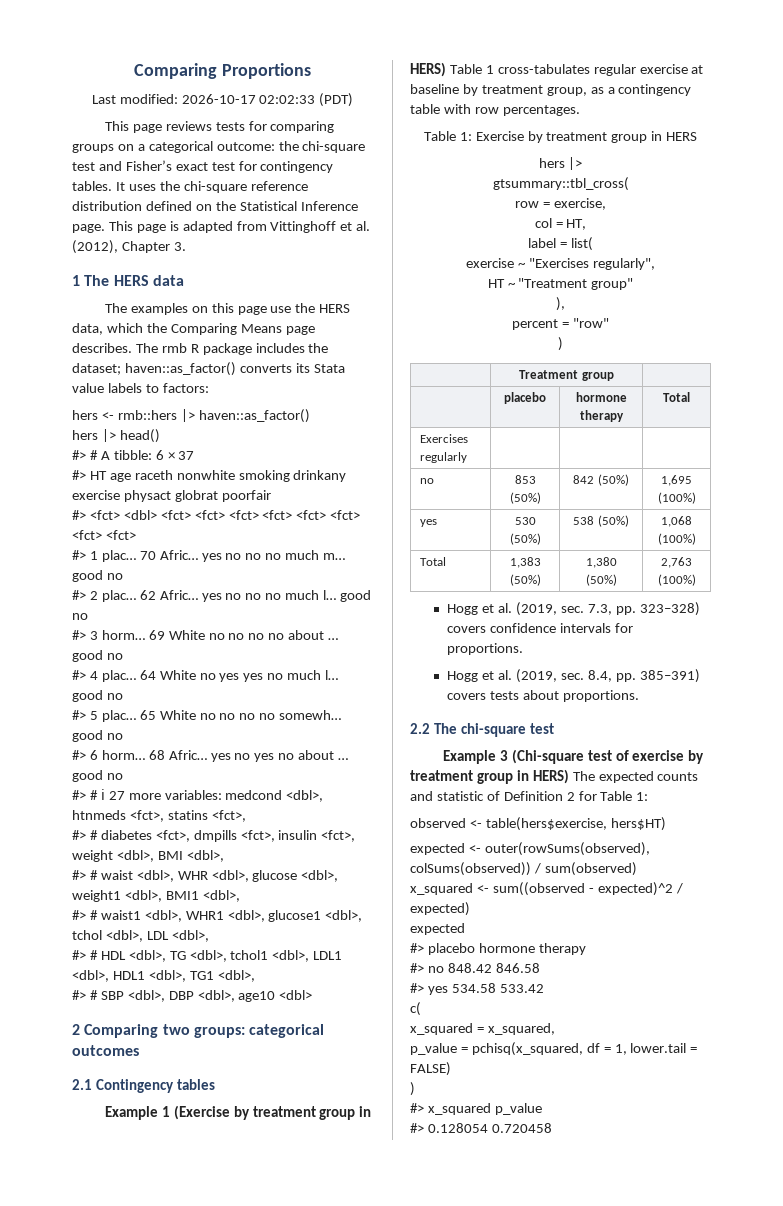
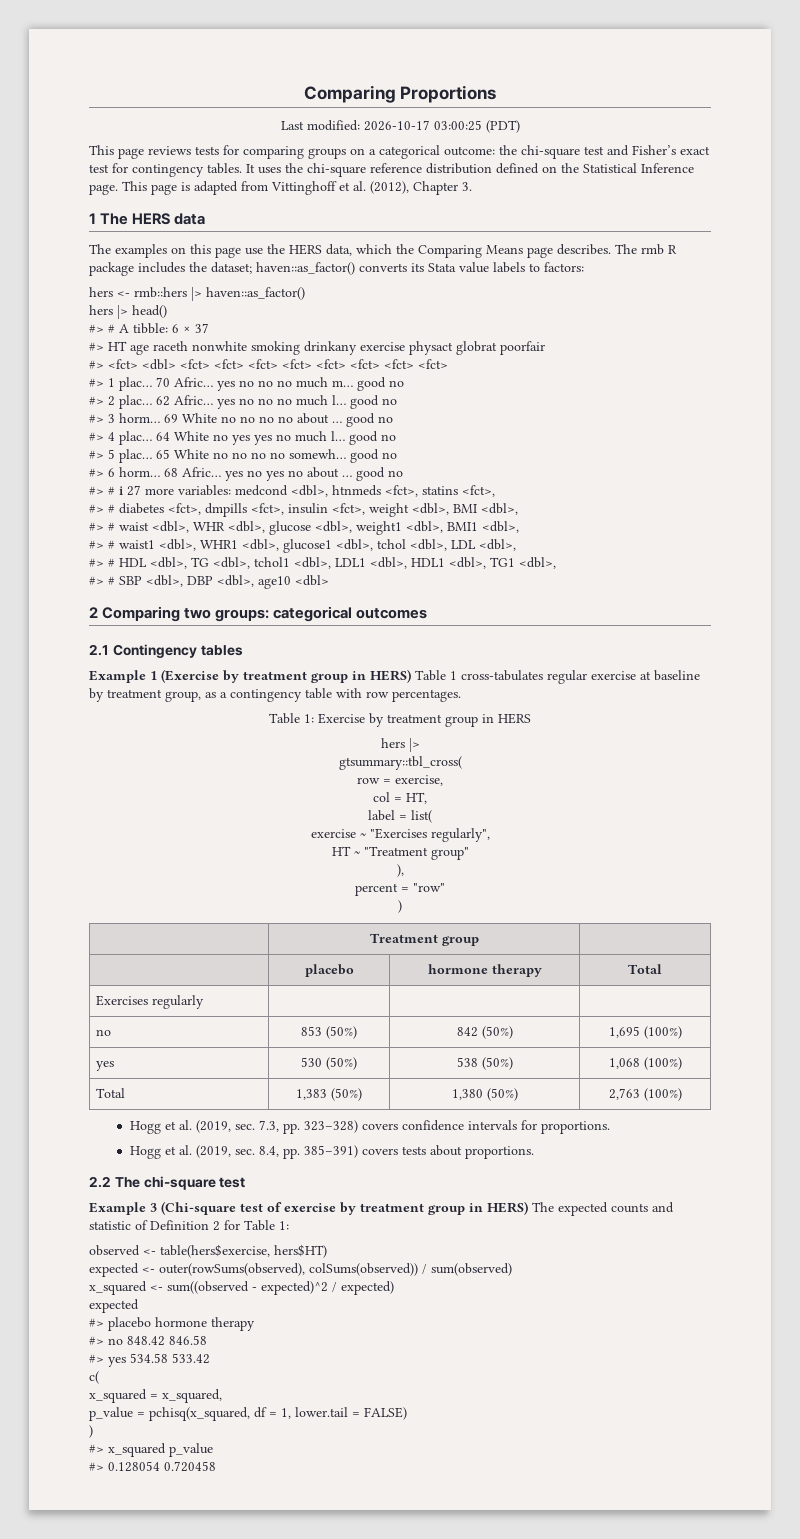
[259,95,316,104] 02:02:33 -> [433,120,482,131] 03:00:25

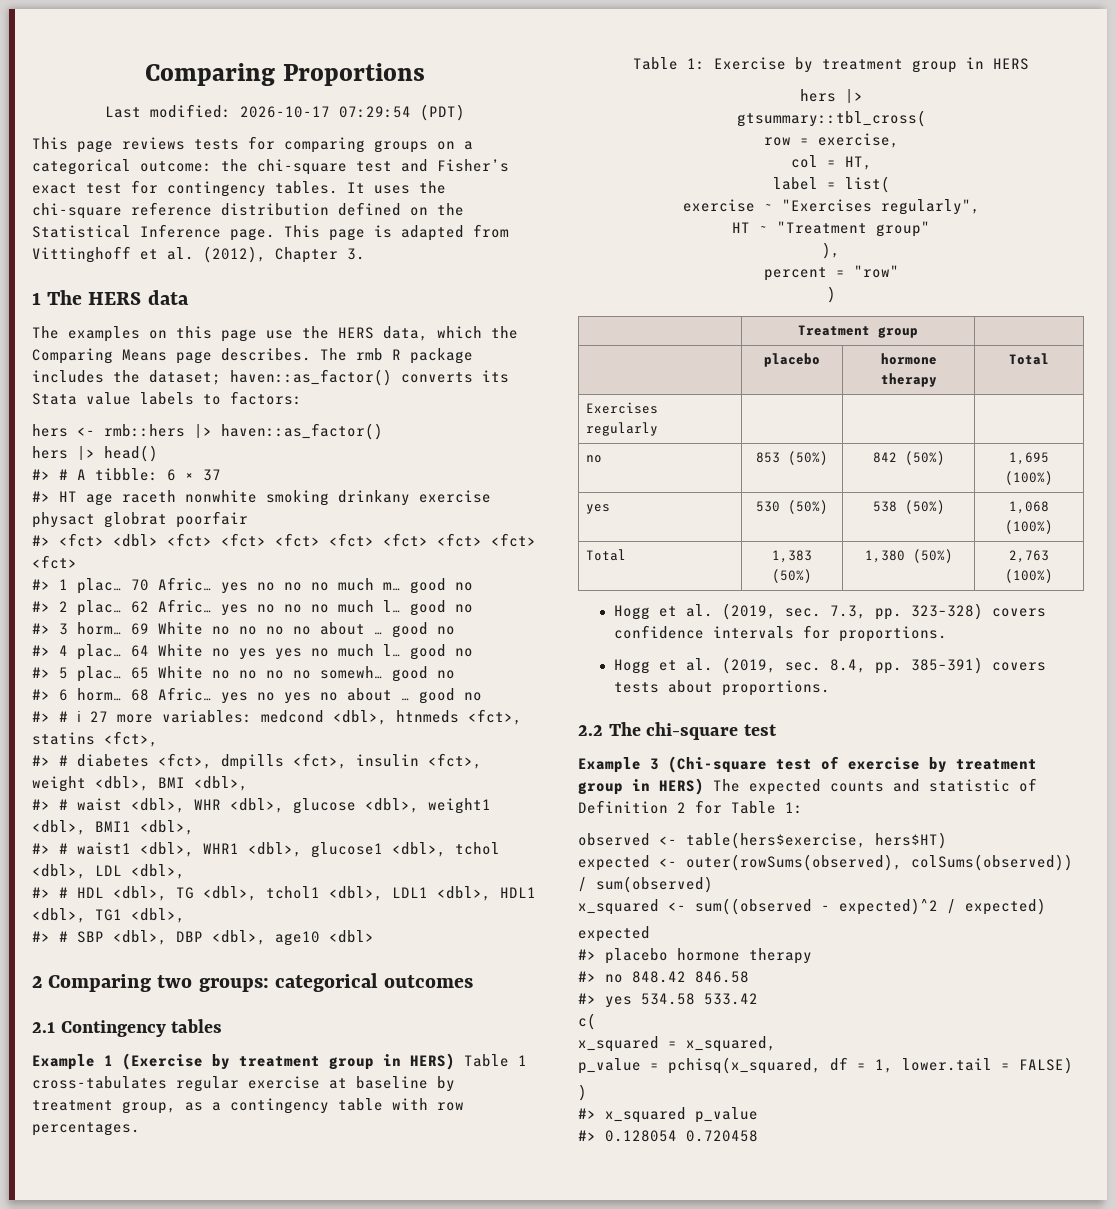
[433,120,482,131] 03:00:25 -> [339,106,411,118] 07:29:54

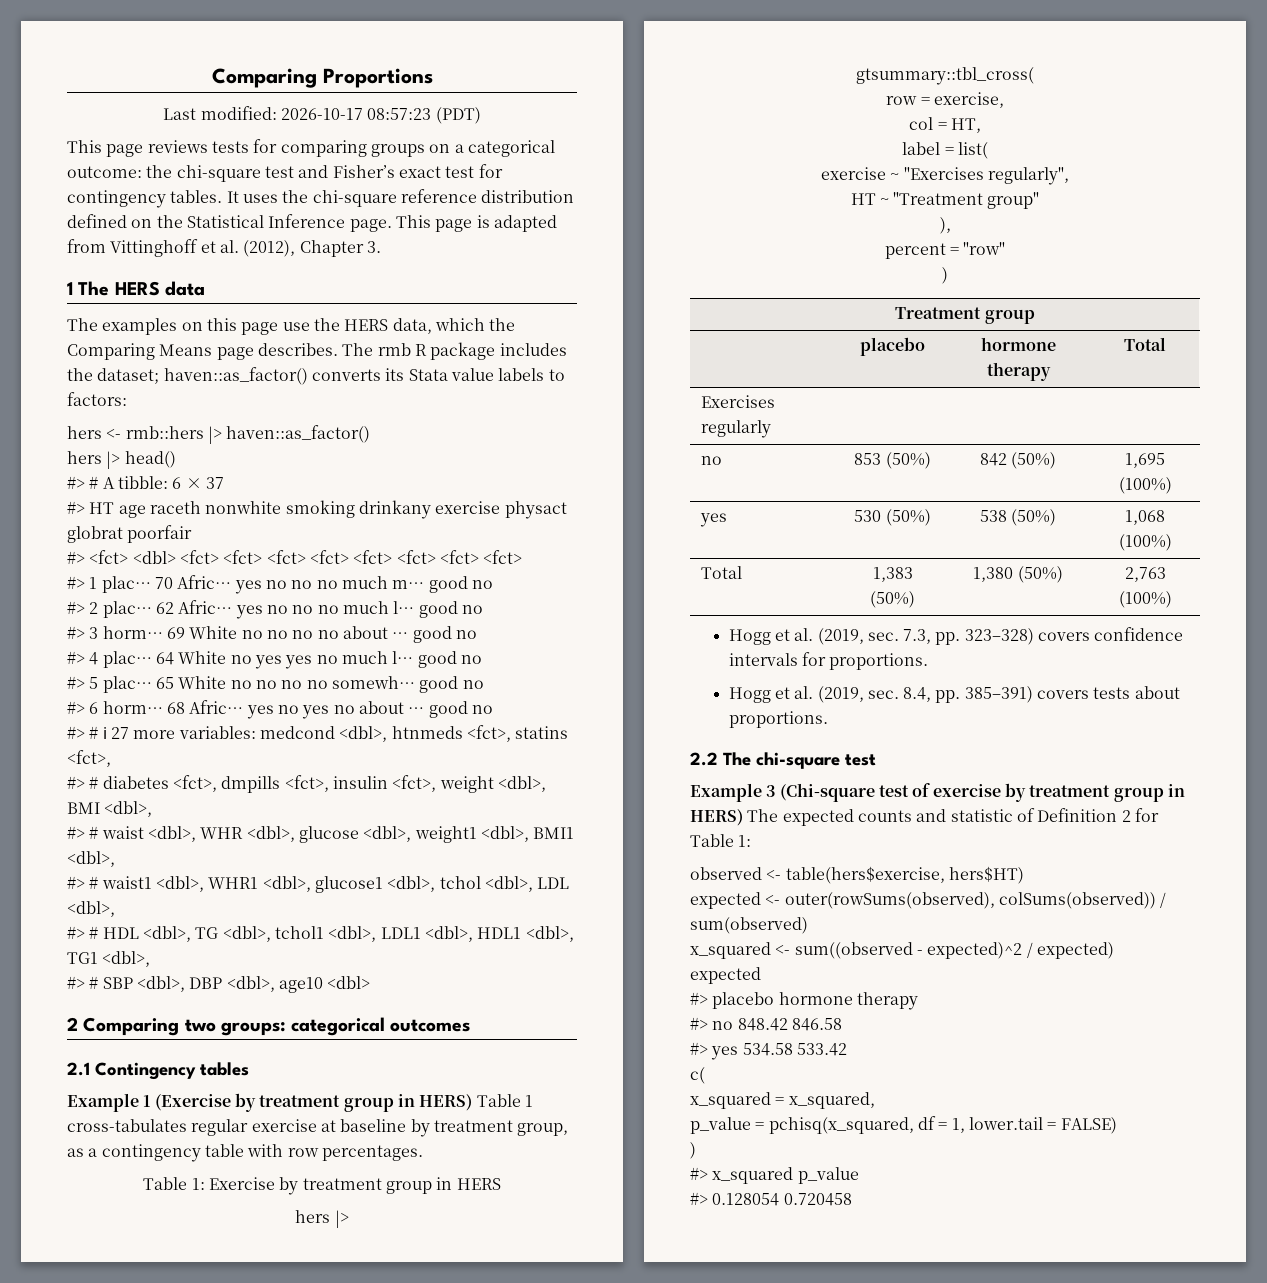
[339,106,411,118] 07:29:54 -> [367,108,432,120] 08:57:23

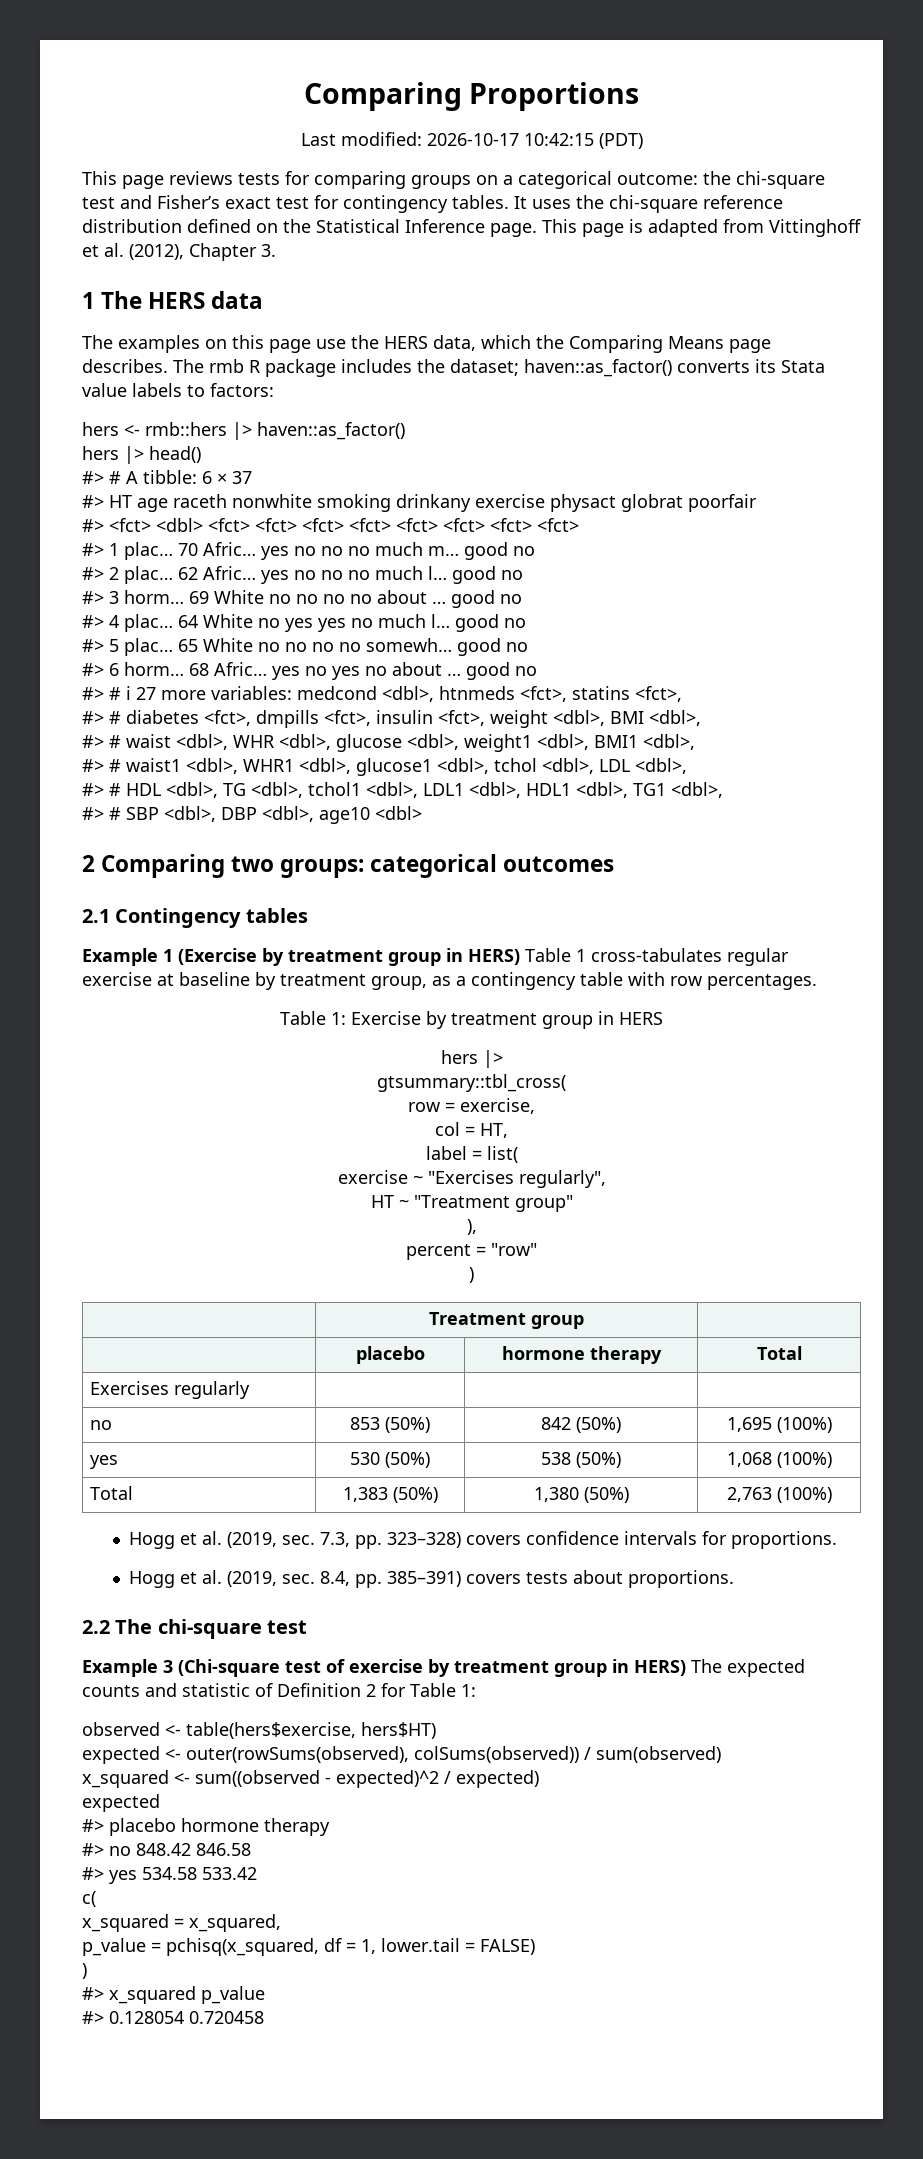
[367,108,432,120] 08:57:23 -> [523,133,594,146] 10:42:15

